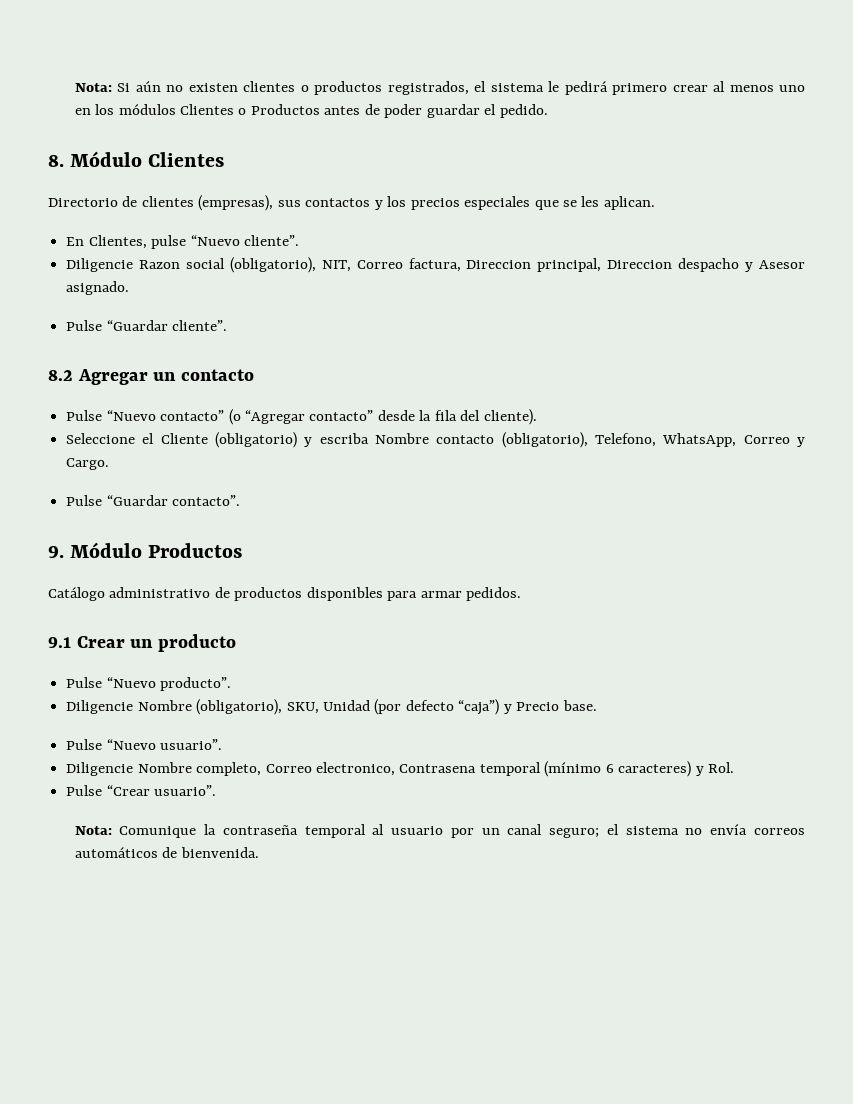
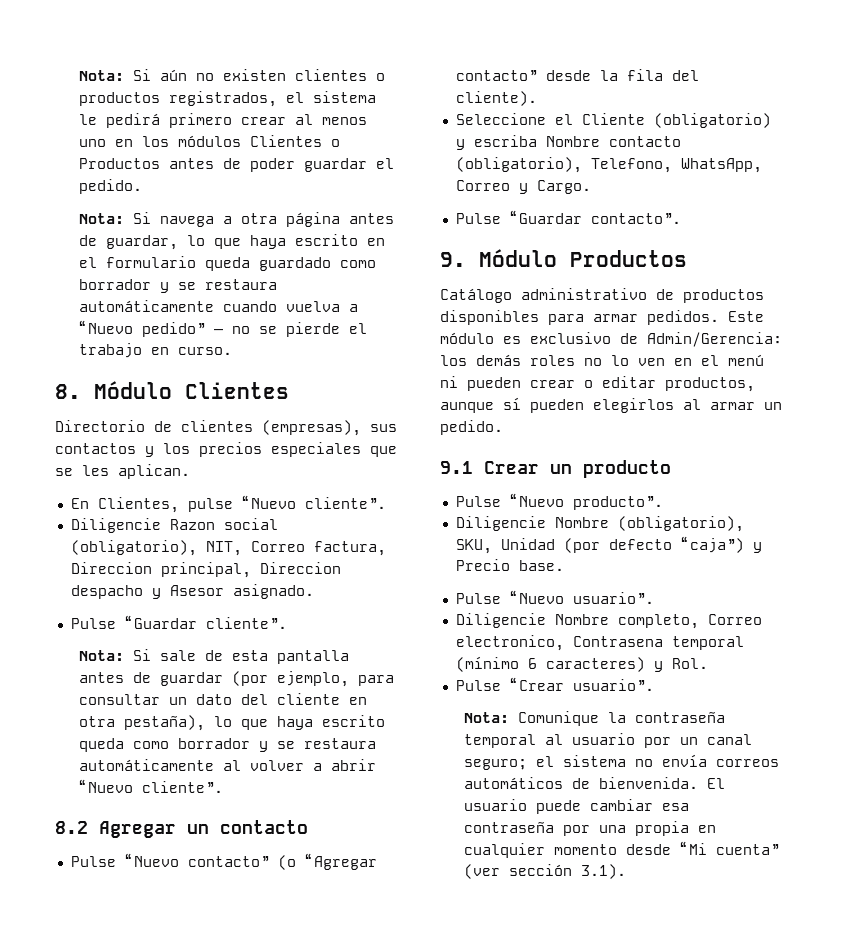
(548, 111) none -> [79,212,395,227] [79,234,386,250] [79,256,377,271] [79,279,278,293] [79,300,359,312] [79,320,368,337] [79,343,233,358] // Nota: Si navega a otra página antes de guardar, lo que haya escrito en el formulario queda guardado como borrador y se restaura automáticamente cuando vuelva a “Nuevo pedido” — no se pierde el trabajo en curso.
(228, 325) none -> [79,649,350,664] [79,671,395,687] [79,693,368,705] [79,715,386,731] [79,738,377,752] [79,759,377,771] [79,779,224,793] // Nota: Si sale de esta pantalla antes de guardar (por ejemplo, para consultar un dato del cliente en otra pestaña), lo que haya escrito queda como borrador y se restaura automáticamente al volver a abrir “Nuevo cliente”.
(522, 594) none -> [728,311,764,322] [440,332,782,347] [440,354,764,366] [440,376,755,392] [440,397,782,413] [440,420,503,435] Este módulo es exclusivo de Admin/Gerencia: los demás roles no lo ven en el menú ni pueden crear o editar productos, aunque sí pueden elegirlos al armar un pedido.
(259, 852) none -> [707,778,726,789] [464,799,690,814] [464,821,717,836] [464,841,780,858] [464,864,627,879] El usuario puede cambiar esa contraseña por una propia en cualquier momento desde “Mi cuenta” (ver sección 3.1).

